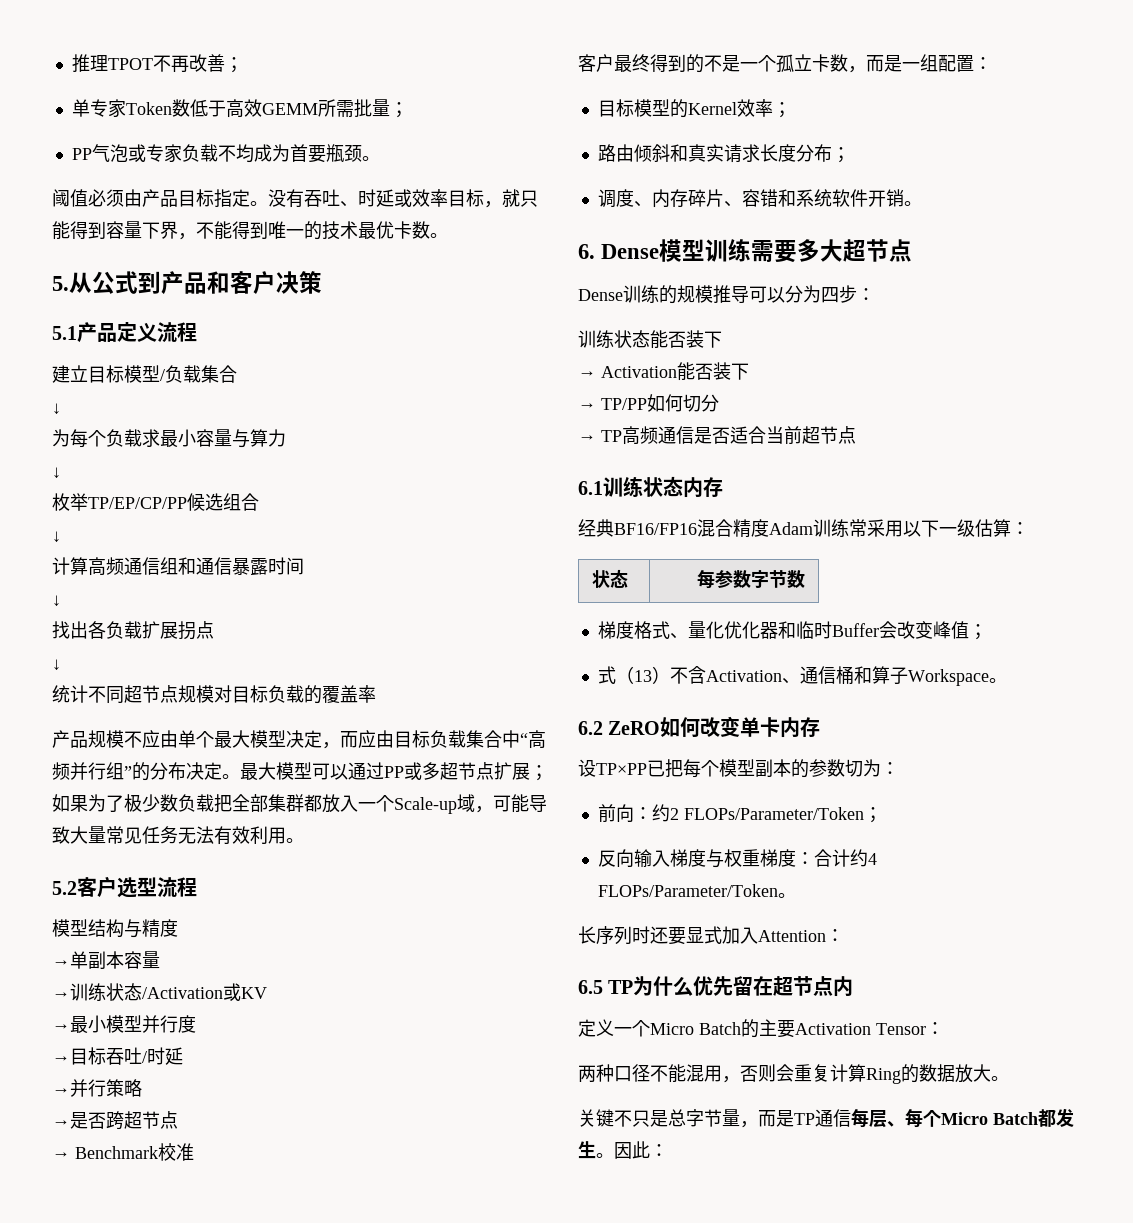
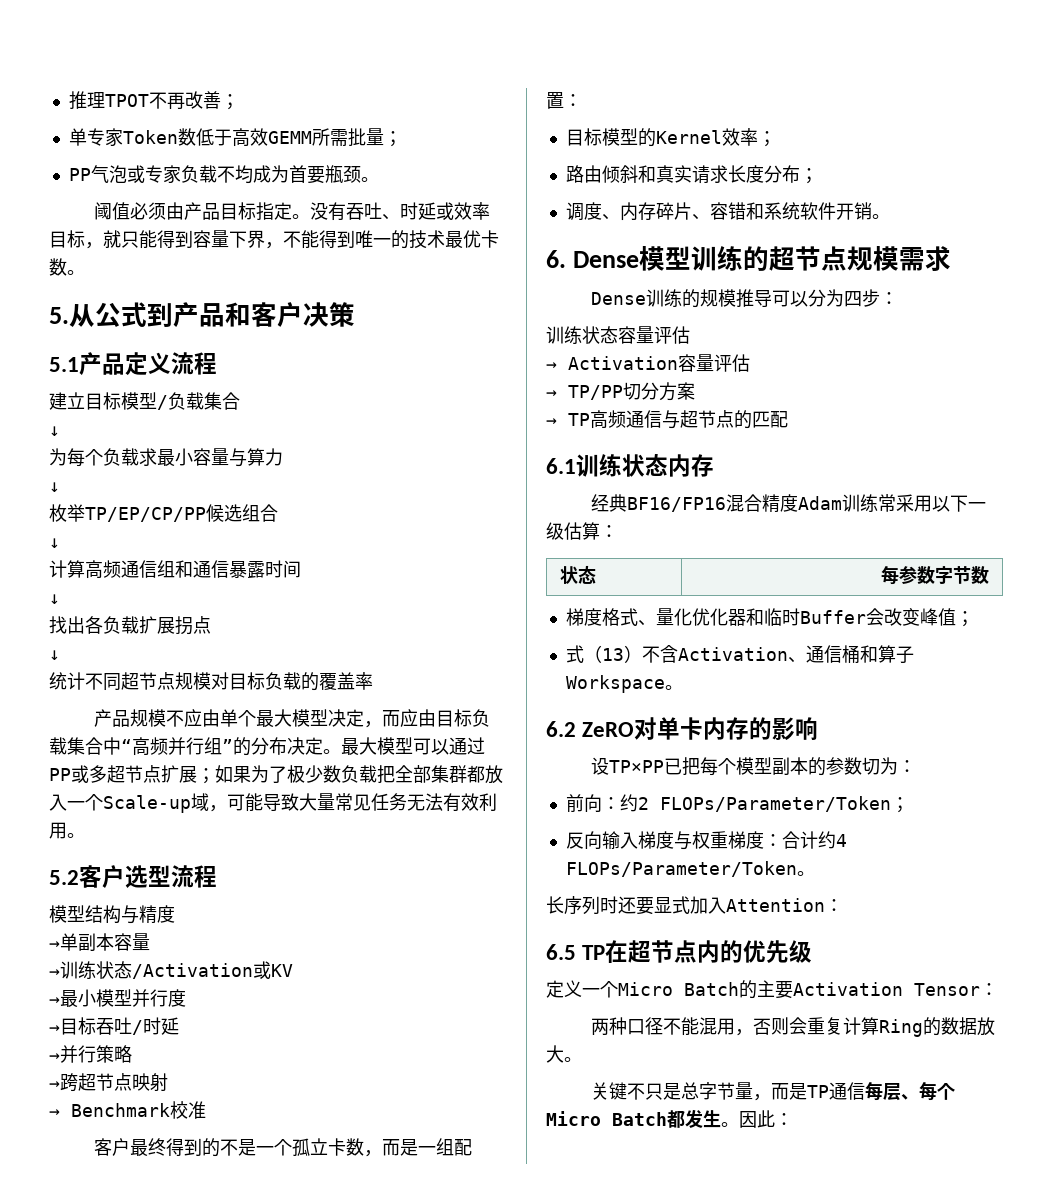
[70,1112,106,1129] 是否 -> (60, 1085) none
(178, 1120) none -> [132,1073,168,1092] 映射
[751,239,913,263] 需要多大超节点 -> [742,246,951,272] 的超节点规模需求
[650,330,722,349] 能否装下 -> [618,326,690,344] 容量评估
[677,362,749,381] 能否装下 -> [678,354,750,372] 容量评估
[647,394,683,412] 如何 -> (623, 392) none
(719, 403) none -> [659,382,695,401] 方案
[694,426,856,444] 是否适合当前超节点 -> [662,410,788,429] 与超节点的匹配
[660,716,741,738] 如何改变 -> [634,717,658,740] 对
(821, 727) none -> [749,717,819,741] 的影响
[633,976,754,996] 为什么优先留 -> (606, 952) none
(854, 986) none -> [720,940,813,963] 的优先级

